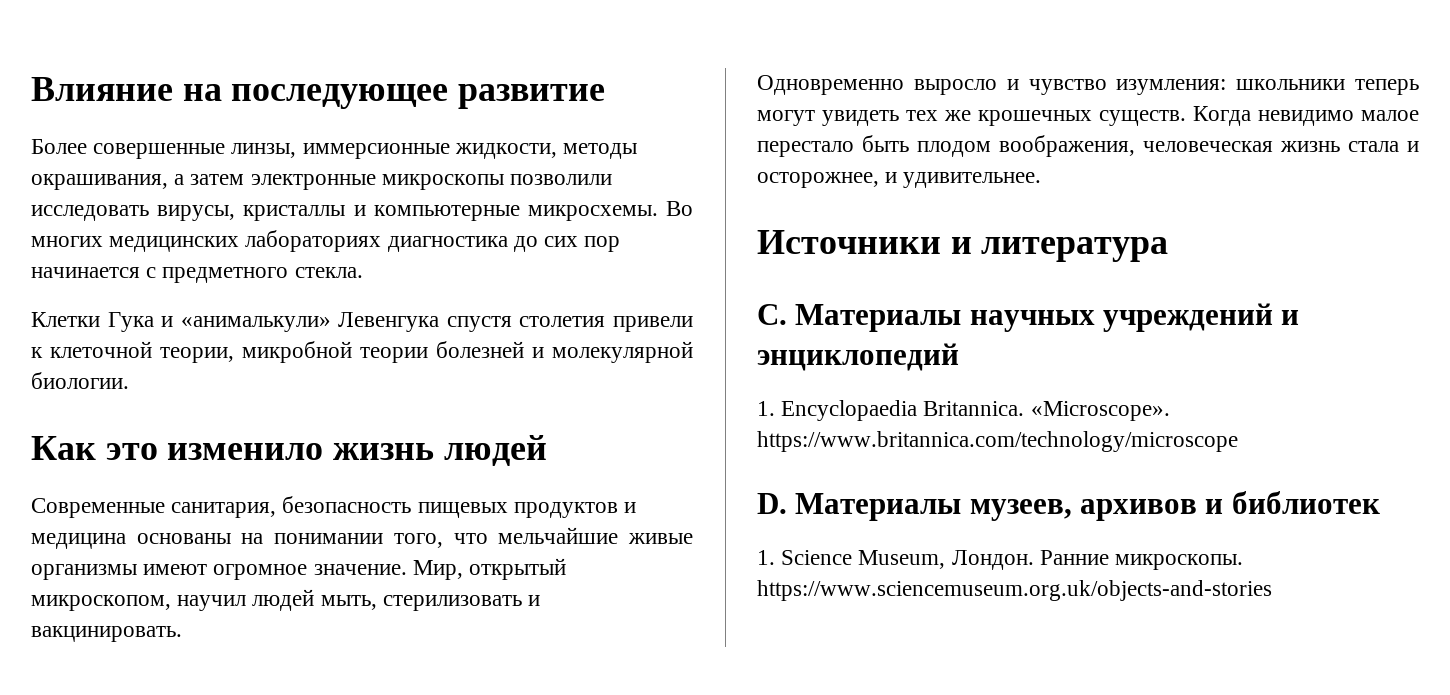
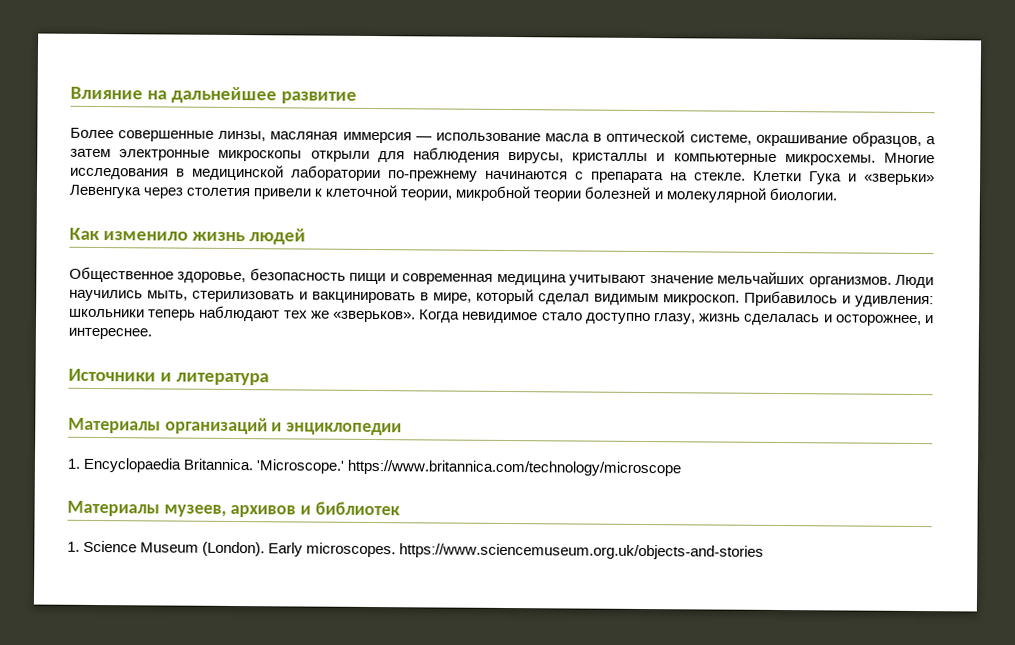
[231,84,449,109] последующее -> [170,86,277,104] дальнейшее
[302,143,638,159] [31,174,168,190] иммерсионные жидкости, методы окрашивания, -> [270,129,922,148] масляная иммерсия — использование масла в оптической системе, окрашивание образцов,
[510,174,613,185] [31,205,149,221] позволили исследовать -> [310,147,500,163] открыли для наблюдения
[666,201,694,216] [31,230,621,252] [31,267,363,283] [31,312,512,332] Во многих медицинских лабораториях диагностика до сих пор начинается с предметного стекла. // Клетки Гука и «анималькули» Левенгука спустя -> [884,152,936,164] [70,164,935,186] [69,184,184,199] Многие исследования в медицинской лаборатории по-прежнему начинаются с препарата на стекле. Клетки Гука и «зверьки» Левенгука через
[105,443,158,460] это -> (100, 234) none
[31,496,637,518] [31,527,693,549] [31,558,567,580] [31,589,541,611] [31,626,182,642] [757,75,1419,95] [757,106,1419,126] [757,135,1399,157] Современные санитария, безопасность пищевых продуктов и медицина основаны на понимании того, что мельчайшие живые организмы имеют огромное значение. Мир, открытый микроскопом, научил людей мыть, стерилизовать и вакцинировать. // Одновременно выросло и чувство изумления: школьники теперь могут увидеть тех же крошечных существ. Когда невидимо малое перестало быть плодом воображения, человеческая жизнь стала -> [69,266,934,289] [69,288,934,308] [69,305,821,326] Общественное здоровье, безопасность пищи и современная медицина учитывают значение мельчайших организмов. Люди научились мыть, стерилизовать и вакцинировать в мире, который сделал видимым микроскоп. Прибавилось и удивления: школьники теперь наблюдают тех же «зверьков». Когда невидимое стало доступно глазу, жизнь сделалась
[903,172,1042,188] удивительнее. -> [68,327,152,340] интереснее.
[757,303,1300,332] [757,343,959,371] C. Материалы научных учреждений и энциклопедий -> [68,417,403,436] Материалы организаций и энциклопедии
[1030,401,1170,421] «Microscope». -> [256,459,345,474] 'Microscope.'
[757,493,787,514] D. -> (682, 468) none
[858,550,1244,570] Museum, Лондон. Ранние микроскопы. -> [140,541,397,558] Museum (London). Early microscopes.

